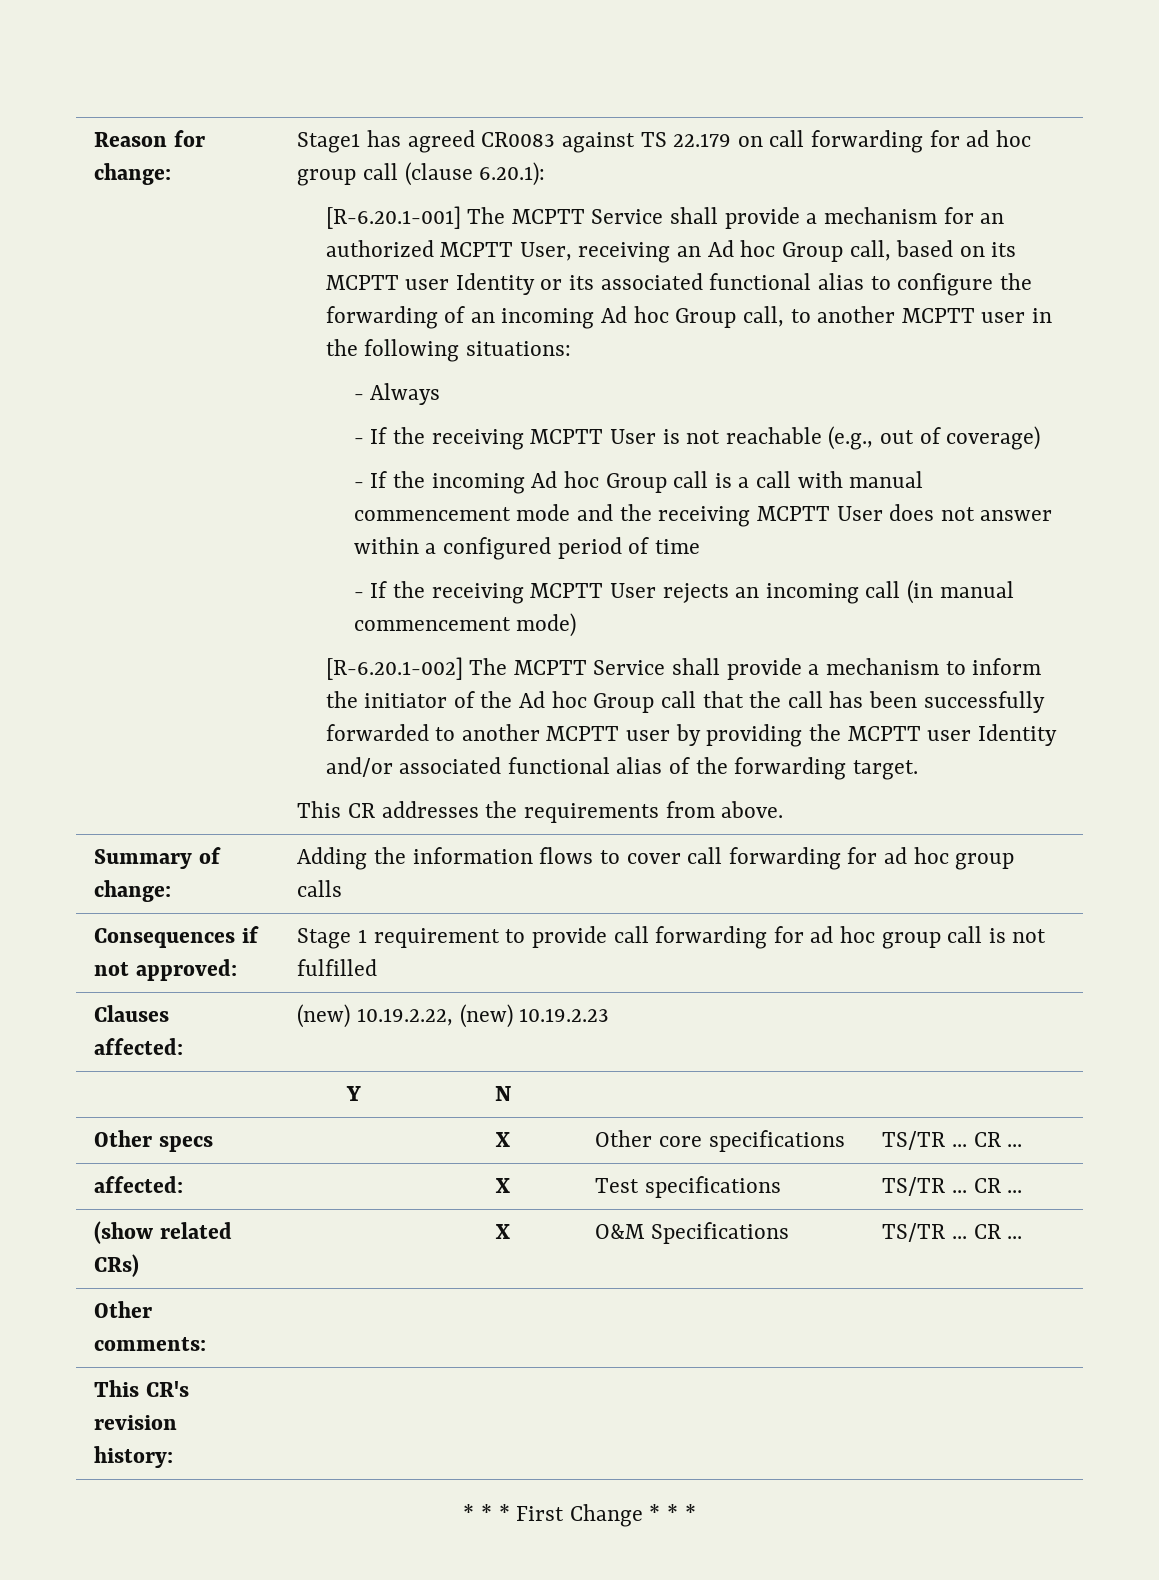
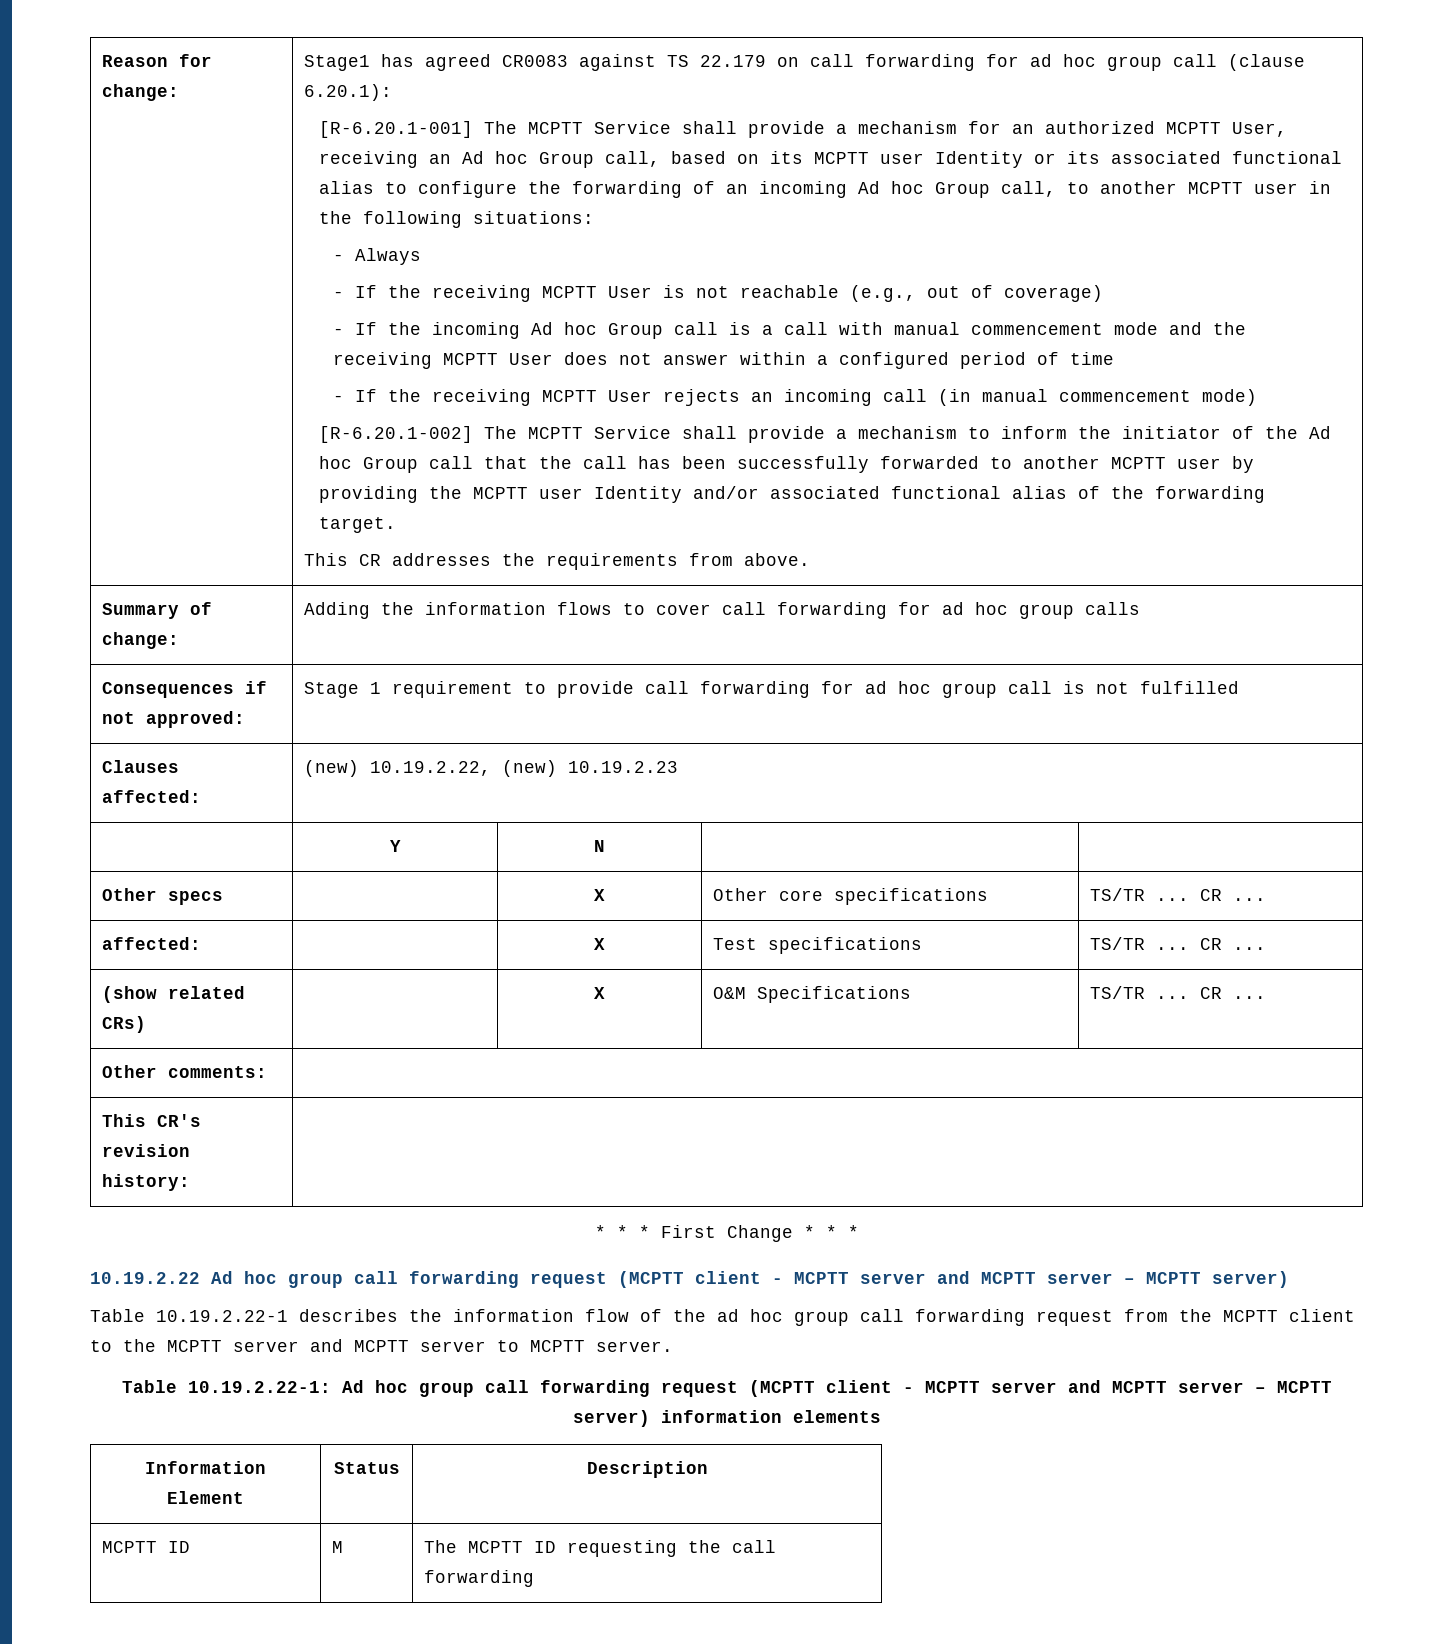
(696, 1512) none -> [90,1271,1289,1288] [90,1309,1355,1326] [90,1339,673,1352] [121,1380,1332,1397] [572,1410,881,1427] [145,1461,266,1474] [167,1491,244,1504] [333,1462,400,1474] [586,1461,708,1478] [102,1541,191,1553] [332,1541,344,1553] [424,1540,777,1557] [424,1570,535,1587] // 10.19.2.22 Ad hoc group call forwarding request (MCPTT client - MCPTT server and MCPTT server – MCPTT server) // Table 10.19.2.22-1 describes the information flow of the ad hoc group call forwarding request from the MCPTT client to the MCPTT server and MCPTT server to MCPTT server. // Table 10.19.2.22-1: Ad hoc group call forwarding request (MCPTT client - MCPTT server and MCPTT server – MCPTT server) information elements // Information Element | Status | Description // MCPTT ID | M | The MCPTT ID requesting the call forwarding

